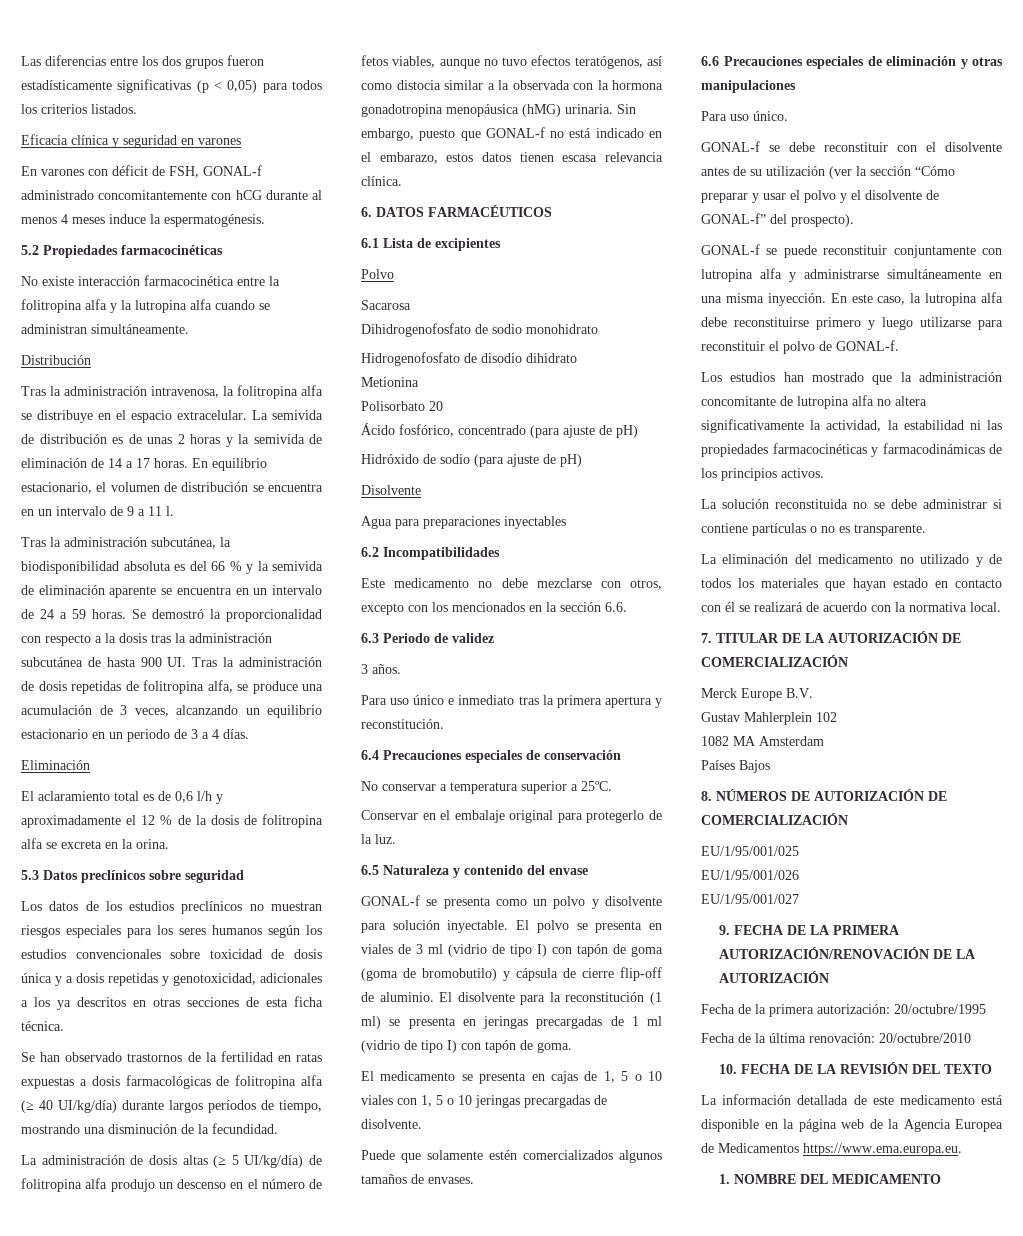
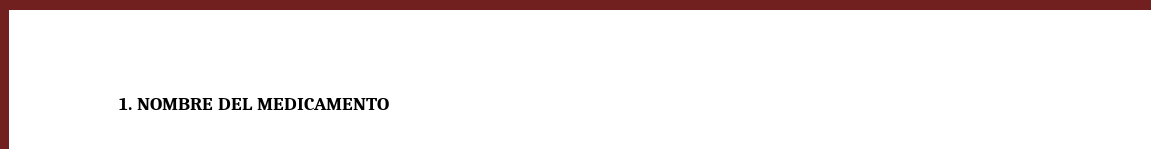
[21,55,264,69] [21,79,322,93] [21,104,137,114] [21,134,241,148] [21,165,262,178] [21,190,322,200] [21,214,265,227] [21,245,223,258] [21,275,280,286] [21,299,270,313] [21,324,189,334] [21,355,91,365] [21,385,323,399] [21,410,323,423] [21,434,322,447] [21,458,267,471] [21,482,323,494] [21,506,174,516] [21,537,231,549] [21,561,323,574] [21,585,323,598] [21,609,322,622] [21,633,272,646] [21,657,322,667] [21,680,323,694] [21,705,322,718] [21,729,249,742] [21,760,90,770] [21,791,223,804] [21,814,323,828] [21,838,169,849] [21,870,244,883] [21,901,322,914] [21,925,322,938] [21,949,322,959] [21,973,322,986] [21,996,323,1010] [21,1021,64,1031] [21,1051,322,1062] [21,1075,323,1089] [21,1100,322,1113] [21,1123,278,1134] [21,1155,322,1168] [21,1178,322,1192] [361,55,662,69] [361,80,663,90] [361,104,636,117] [361,127,662,141] [361,152,663,164] [361,176,402,186] [361,205,552,217] [361,238,501,251] [361,269,394,279] [361,300,411,310] [361,323,598,337] [361,352,577,366] [361,377,419,387] [361,401,443,411] [361,423,638,438] [361,454,582,467] [361,485,421,495] [361,516,566,529] [361,547,500,560] [361,578,662,590] [361,602,627,615] [361,633,494,643] [361,664,401,674] [361,695,662,708] [361,719,444,729] [361,750,621,763] [361,781,612,794] [361,810,662,823] [361,834,396,844] [361,865,588,878] [361,895,662,909] [361,920,662,933] [361,944,663,957] [361,967,662,981] [361,992,662,1005] [361,1016,662,1029] [361,1040,572,1053] [361,1071,662,1084] [361,1095,607,1108] [361,1119,422,1129] [361,1150,662,1163] [361,1174,474,1184] [701,56,1003,69] [701,80,796,93] [701,111,788,121] [701,141,1002,152] [701,166,955,179] [701,190,939,203] [701,213,854,227] [701,244,1002,258] [701,268,1002,282] [701,292,1003,306] [701,317,1003,330] [701,340,899,354] [701,372,1002,385] [701,395,927,409] [701,419,1002,433] [701,443,1002,457] [701,468,824,481] [701,499,1002,509] [701,523,926,536] [701,554,1002,567] [701,578,1002,591] [701,602,1001,612] [701,631,961,643] [701,655,848,667] [701,688,813,701] [701,712,837,725] [701,736,824,746] [701,760,770,773] [701,789,947,801] [701,813,848,825] [701,846,799,856] [701,870,799,880] [701,894,799,904] [718,925,900,935] [718,947,976,959] [718,971,829,983] [701,1004,986,1017] [701,1033,971,1043] [718,1062,992,1074] [701,1094,1003,1105] [701,1119,1003,1132] [701,1143,962,1156] Las diferencias entre los dos grupos fueron estadísticamente significativas (p < 0,05) para todos los criterios listados. // Eficacia clínica y seguridad en varones // En varones con déficit de FSH, GONAL-f administrado concomitantemente con hCG durante al menos 4 meses induce la espermatogénesis. // 5.2 Propiedades farmacocinéticas // No existe interacción farmacocinética entre la folitropina alfa y la lutropina alfa cuando se administran simultáneamente. // Distribución // Tras la administración intravenosa, la folitropina alfa se distribuye en el espacio extracelular. La semivida de distribución es de unas 2 horas y la semivida de eliminación de 14 a 17 horas. En equilibrio estacionario, el volumen de distribución se encuentra en un intervalo de 9 a 11 l. // Tras la administración subcutánea, la biodisponibilidad absoluta es del 66 % y la semivida de eliminación aparente se encuentra en un intervalo de 24 a 59 horas. Se demostró la proporcionalidad con respecto a la dosis tras la administración subcutánea de hasta 900 UI. Tras la administración de dosis repetidas de folitropina alfa, se produce una acumulación de 3 veces, alcanzando un equilibrio estacionario en un periodo de 3 a 4 días. // Eliminación // El aclaramiento total es de 0,6 l/h y aproximadamente el 12 % de la dosis de folitropina alfa se excreta en la orina. // 5.3 Datos preclínicos sobre seguridad // Los datos de los estudios preclínicos no muestran riesgos especiales para los seres humanos según los estudios convencionales sobre toxicidad de dosis única y a dosis repetidas y genotoxicidad, adicionales a los ya descritos en otras secciones de esta ficha técnica. // Se han observado trastornos de la fertilidad en ratas expuestas a dosis farmacológicas de folitropina alfa (≥ 40 UI/kg/día) durante largos períodos de tiempo, mostrando una disminución de la fecundidad. // La administración de dosis altas (≥ 5 UI/kg/día) de folitropina alfa produjo un descenso en el número de fetos viables, aunque no tuvo efectos teratógenos, así como distocia similar a la observada con la hormona gonadotropina menopáusica (hMG) urinaria. Sin embargo, puesto que GONAL-f no está indicado en el embarazo, estos datos tienen escasa relevancia clínica. // 6. DATOS FARMACÉUTICOS // 6.1 Lista de excipientes // Polvo // Sacarosa // Dihidrogenofosfato de sodio monohidrato // Hidrogenofosfato de disodio dihidrato // Metionina // Polisorbato 20 // Ácido fosfórico, concentrado (para ajuste de pH) // Hidróxido de sodio (para ajuste de pH) // Disolvente // Agua para preparaciones inyectables // 6.2 Incompatibilidades // Este medicamento no debe mezclarse con otros, excepto con los mencionados en la sección 6.6. // 6.3 Periodo de validez // 3 años. // Para uso único e inmediato tras la primera apertura y reconstitución. // 6.4 Precauciones especiales de conservación // No conservar a temperatura superior a 25ºC. // Conservar en el embalaje original para protegerlo de la luz. // 6.5 Naturaleza y contenido del envase // GONAL-f se presenta como un polvo y disolvente para solución inyectable. El polvo se presenta en viales de 3 ml (vidrio de tipo I) con tapón de goma (goma de bromobutilo) y cápsula de cierre flip-off de aluminio. El disolvente para la reconstitución (1 ml) se presenta en jeringas precargadas de 1 ml (vidrio de tipo I) con tapón de goma. // El medicamento se presenta en cajas de 1, 5 o 10 viales con 1, 5 o 10 jeringas precargadas de disolvente. // Puede que solamente estén comercializados algunos tamaños de envases. // 6.6 Precauciones especiales de eliminación y otras manipulaciones // Para uso único. // GONAL-f se debe reconstituir con el disolvente antes de su utilización (ver la sección “Cómo preparar y usar el polvo y el disolvente de GONAL-f” del prospecto). // GONAL-f se puede reconstituir conjuntamente con lutropina alfa y administrarse simultáneamente en una misma inyección. En este caso, la lutropina alfa debe reconstituirse primero y luego utilizarse para reconstituir el polvo de GONAL-f. // Los estudios han mostrado que la administración concomitante de lutropina alfa no altera significativamente la actividad, la estabilidad ni las propiedades farmacocinéticas y farmacodinámicas de los principios activos. // La solución reconstituida no se debe administrar si contiene partículas o no es transparente. // La eliminación del medicamento no utilizado y de todos los materiales que hayan estado en contacto con él se realizará de acuerdo con la normativa local. // 7. TITULAR DE LA AUTORIZACIÓN DE COMERCIALIZACIÓN // Merck Europe B.V. // Gustav Mahlerplein 102 // 1082 MA Amsterdam // Países Bajos // 8. NÚMEROS DE AUTORIZACIÓN DE COMERCIALIZACIÓN // EU/1/95/001/025 // EU/1/95/001/026 // EU/1/95/001/027 // 9. FECHA DE LA PRIMERA AUTORIZACIÓN/RENOVACIÓN DE LA AUTORIZACIÓN // Fecha de la primera autorización: 20/octubre/1995 // Fecha de la última renovación: 20/octubre/2010 // 10. FECHA DE LA REVISIÓN DEL TEXTO // La información detallada de este medicamento está disponible en la página web de la Agencia Europea de Medicamentos https://www.ema.europa.eu. // -> (119, 103) none

